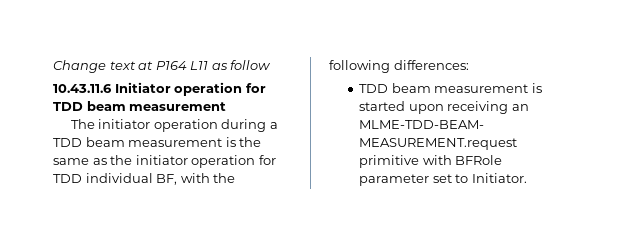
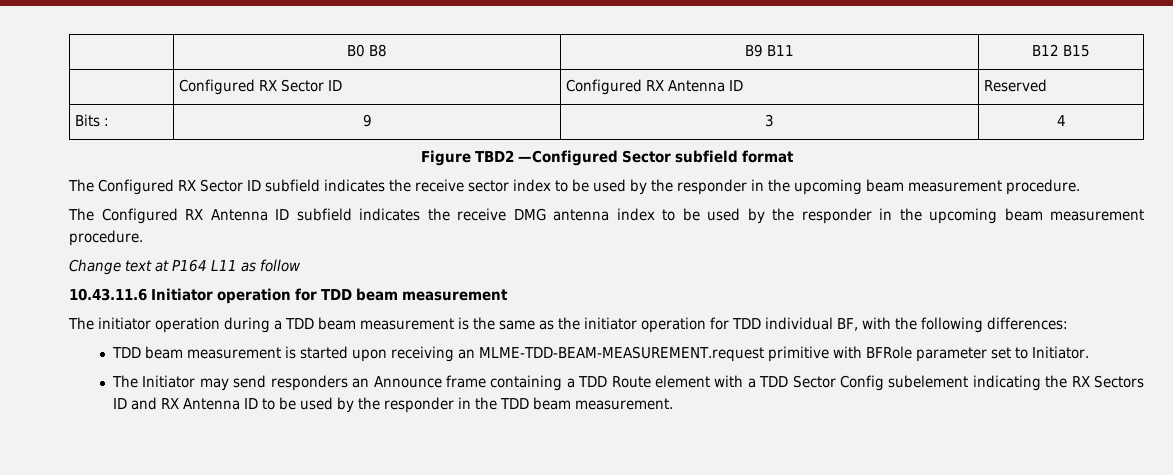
(53, 66) none -> [347,44,387,57] [745,44,794,57] [1032,44,1090,57] [179,79,343,95] [566,79,744,95] [984,79,1048,92] [75,114,110,127] [362,114,372,127] [765,114,774,127] [1056,115,1066,126] [420,150,794,166] [68,179,1080,195] [68,208,1144,224] [69,230,143,246] | B0 B8 | B9 B11 | B12 B15 // | Configured RX Sector ID | Configured RX Antenna ID | Reserved // Bits : | 9 | 3 | 4 // Figure TBD2 —Configured Sector subfield format // The Configured RX Sector ID subfield indicates the receive sector index to be used by the responder in the upcoming beam measurement procedure. // The Configured RX Antenna ID subfield indicates the receive DMG antenna index to be used by the responder in the upcoming beam measurement procedure. //
(527, 178) none -> [112,375,1145,391] [113,397,674,413] // The Initiator may send responders an Announce frame containing a TDD Route element with a TDD Sector Config subelement indicating the RX Sectors ID and RX Antenna ID to be used by the responder in the TDD beam measurement.

